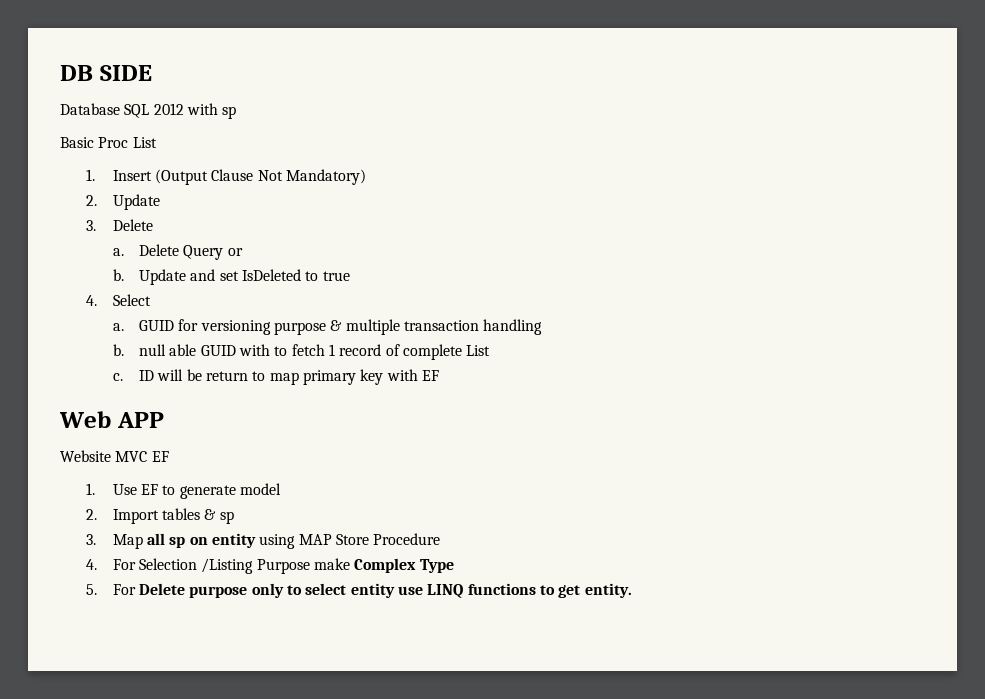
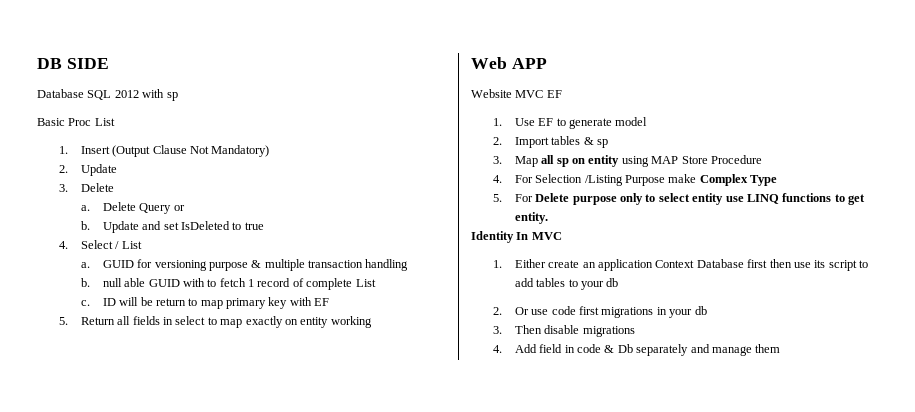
(151, 300) none -> [115,241,142,249] / List
(439, 375) none -> [58,316,372,328] // 5. Return all fields in select to map exactly on entity working
(632, 590) none -> [471,231,562,243] [492,259,869,271] [514,278,619,290] [492,306,707,318] [492,325,635,337] [492,344,781,356] // Identity In MVC // 1. Either create an application Context Database first then use its script to add tables to your db // 2. Or use code first migrations in your db // 3. Then disable migrations // 4. Add field in code & Db separately and manage them

